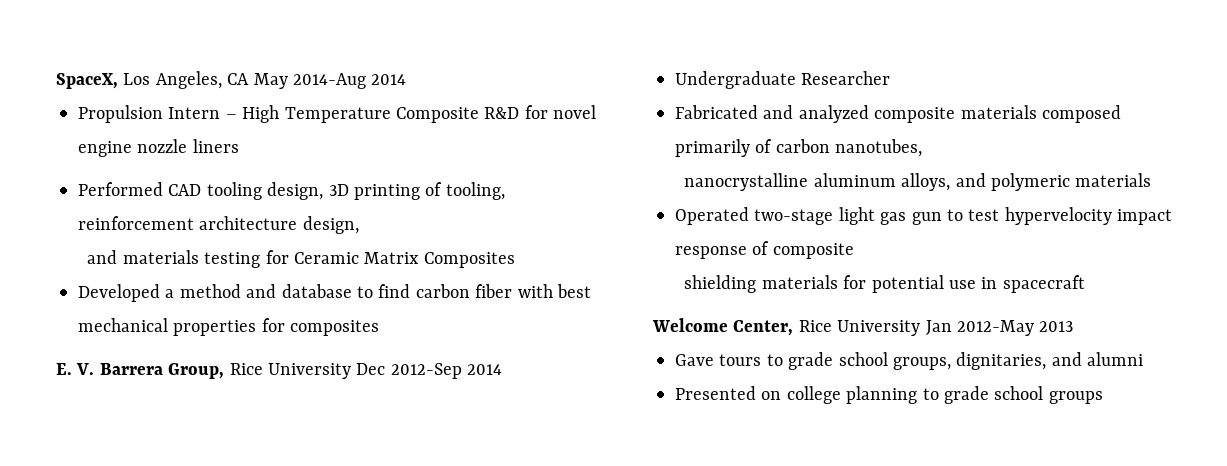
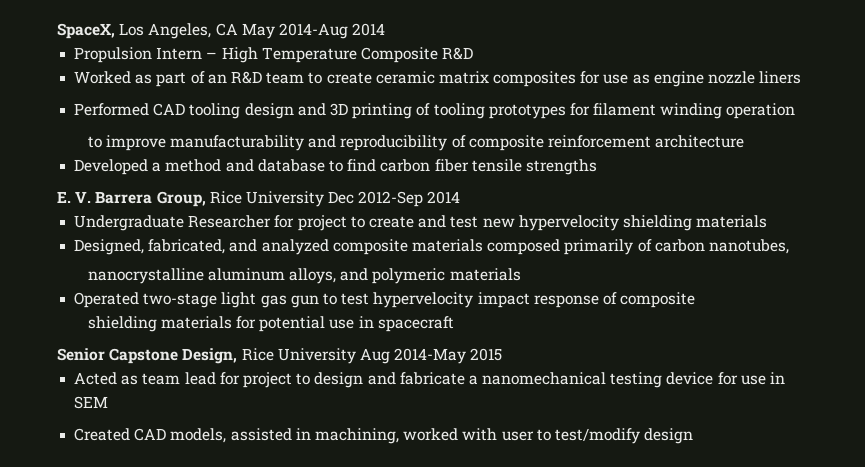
[524,105,597,119] for novel -> [74,71,650,87] // Worked as part of an R&D team to create ceramic matrix composites for use as
[267,182,324,200] design, -> [244,103,326,119] design and
[445,182,505,200] [78,216,359,234] [87,250,515,268] tooling, reinforcement architecture design, // and materials testing for Ceramic Matrix Composites -> [433,103,796,119] [87,135,745,151] tooling prototypes for filament winding operation // to improve manufacturability and reproducibility of composite reinforcement architecture
[517,284,591,298] [78,318,380,336] with best mechanical properties for composites -> [471,159,597,175] tensile strengths
[675,105,758,119] // Fabricated -> [274,215,768,231] [74,239,226,255] for project to create and test new hypervelocity shielding materials // Designed, fabricated,
[652,318,1074,336] [675,352,1144,370] [675,386,1103,404] Welcome Center, Rice University Jan 2012-May 2013 // Gave tours to grade school groups, dignitaries, and alumni // Presented on college planning to grade school groups -> [57,348,503,364] [74,372,786,388] [74,396,109,409] [74,428,694,444] Senior Capstone Design, Rice University Aug 2014-May 2015 // Acted as team lead for project to design and fabricate a nanomechanical testing device for use in SEM // Created CAD models, assisted in machining, worked with user to test/modify design

